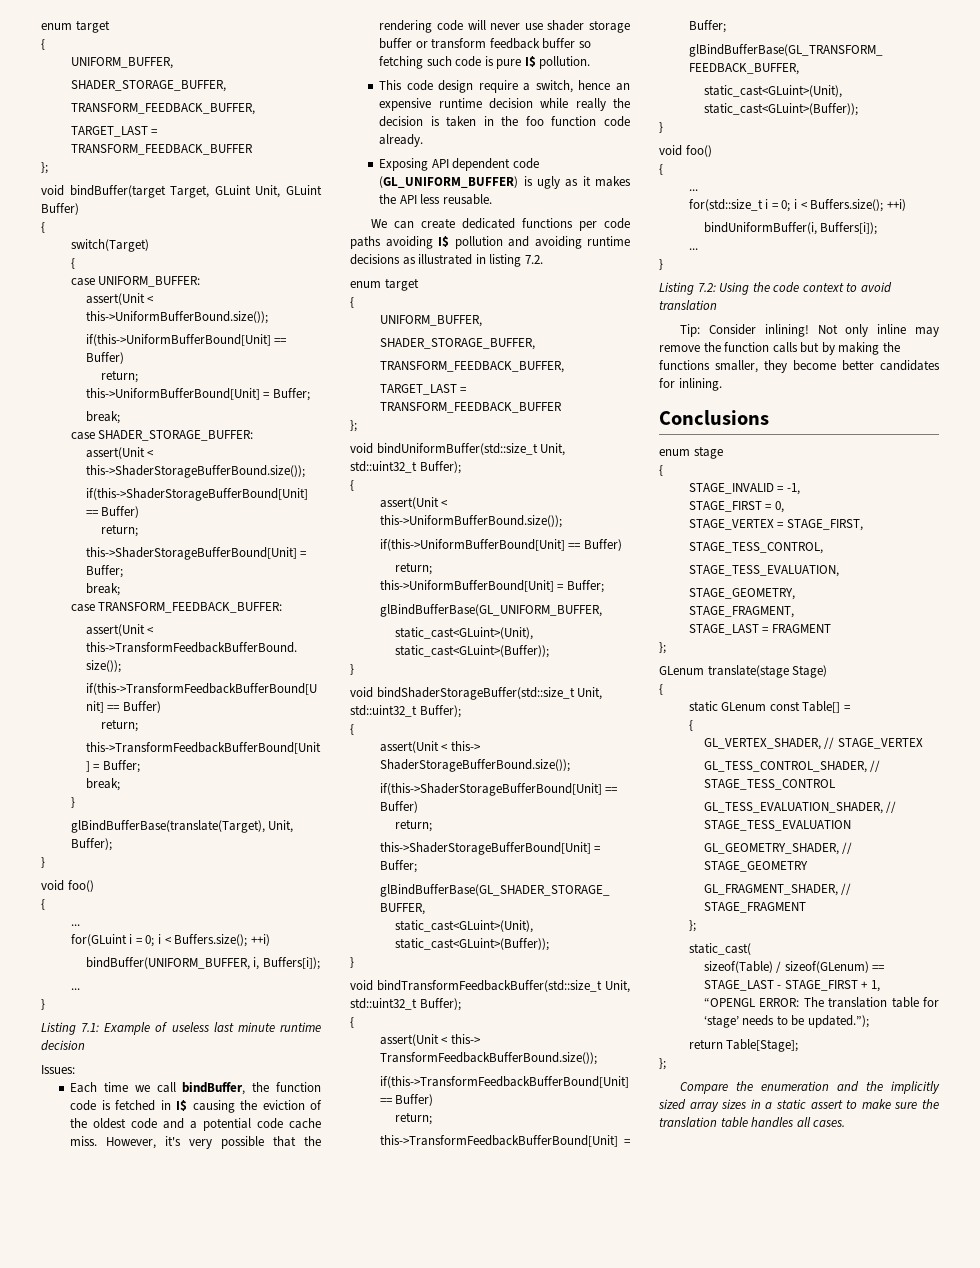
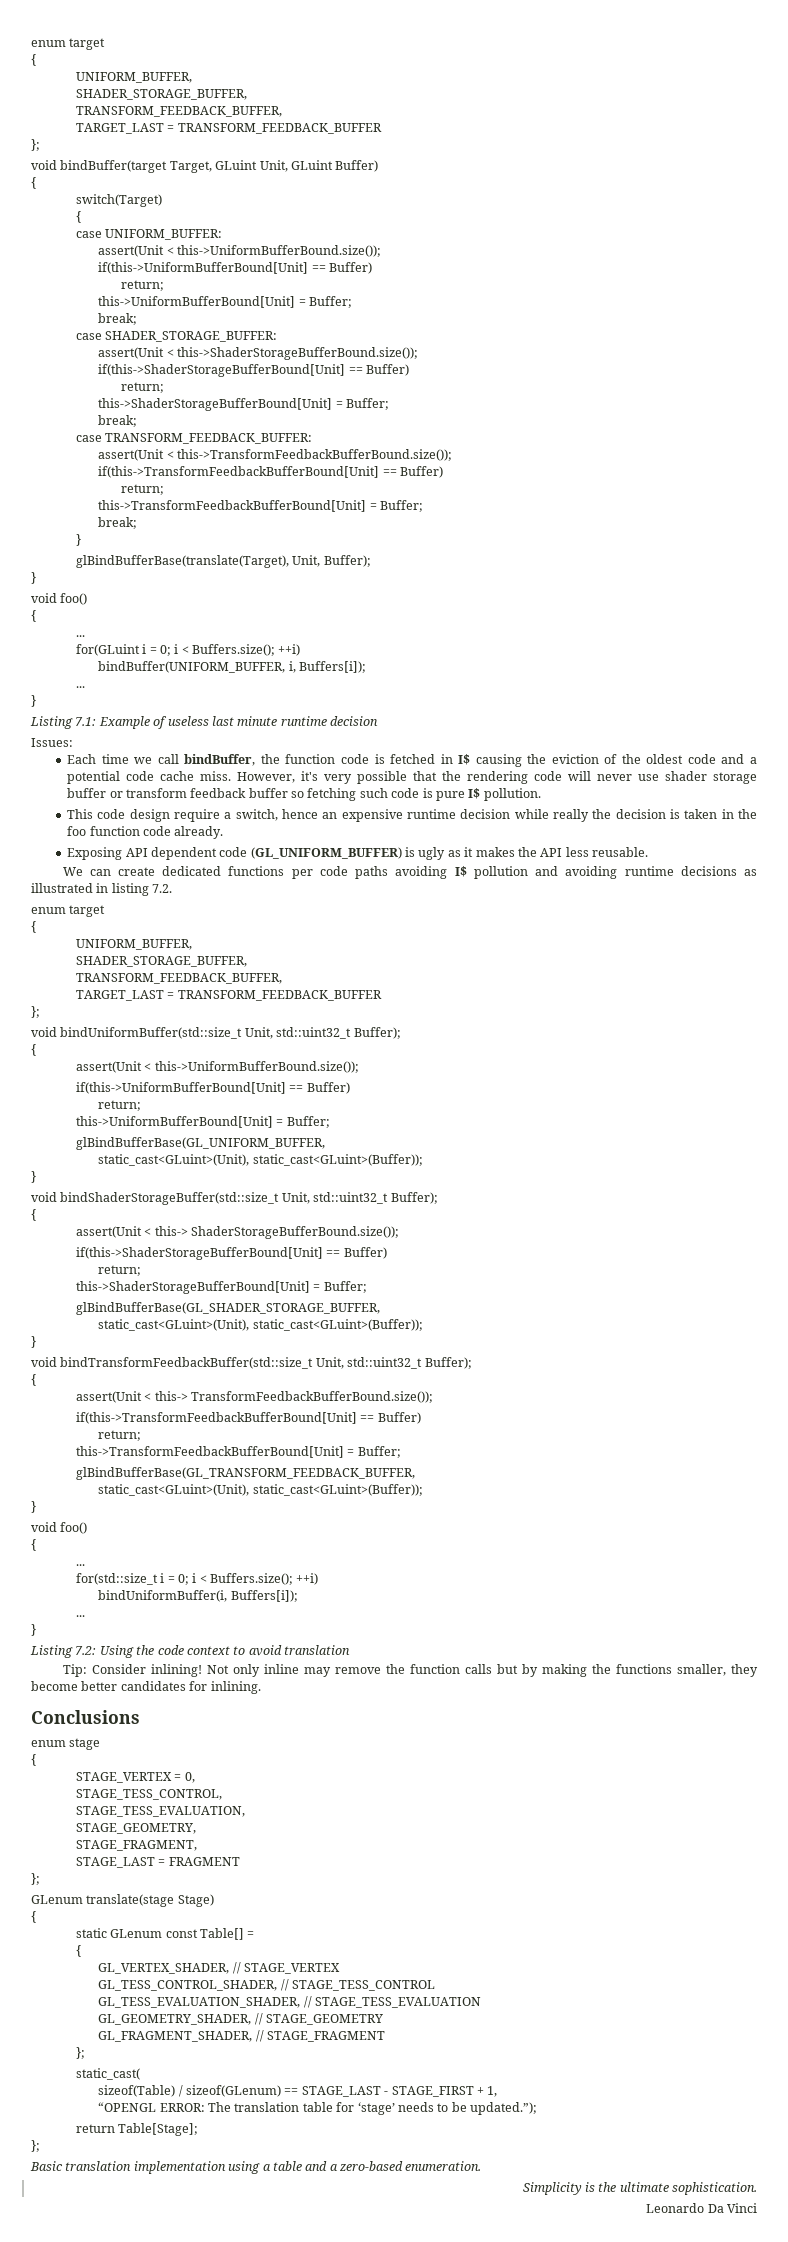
[688,483,800,495] [688,501,762,512] STAGE_INVALID = -1, // STAGE_FIRST -> [75,1772,172,1783] STAGE_VERTEX
[688,519,863,531] // STAGE_VERTEX = STAGE_FIRST, -> (195, 1777) none
[680,1081,940,1094] [658,1099,939,1112] [659,1117,846,1128] Compare the enumeration and the implicitly sized array sizes in a static assert to make sure the translation table handles all cases. -> [30,2161,482,2174] [522,2182,757,2195] [646,2203,757,2213] Basic translation implementation using a table and a zero-based enumeration. // Simplicity is the ultimate sophistication. // Leonardo Da Vinci

